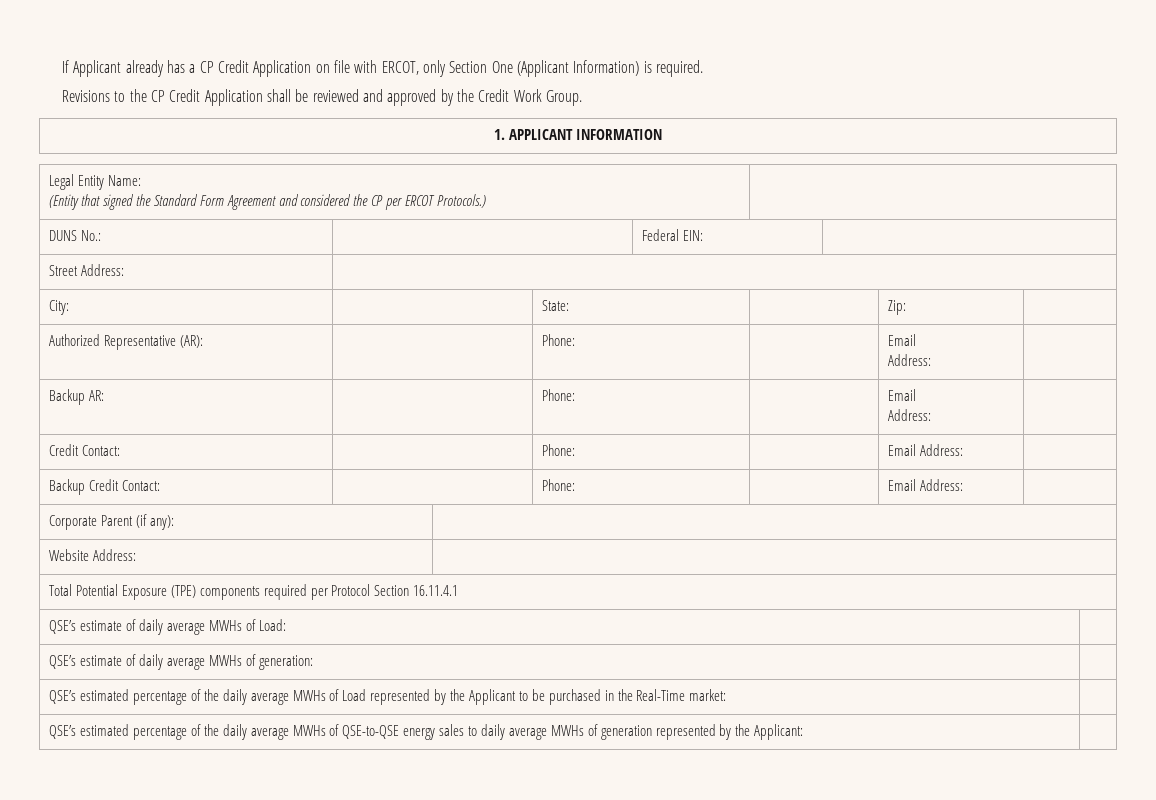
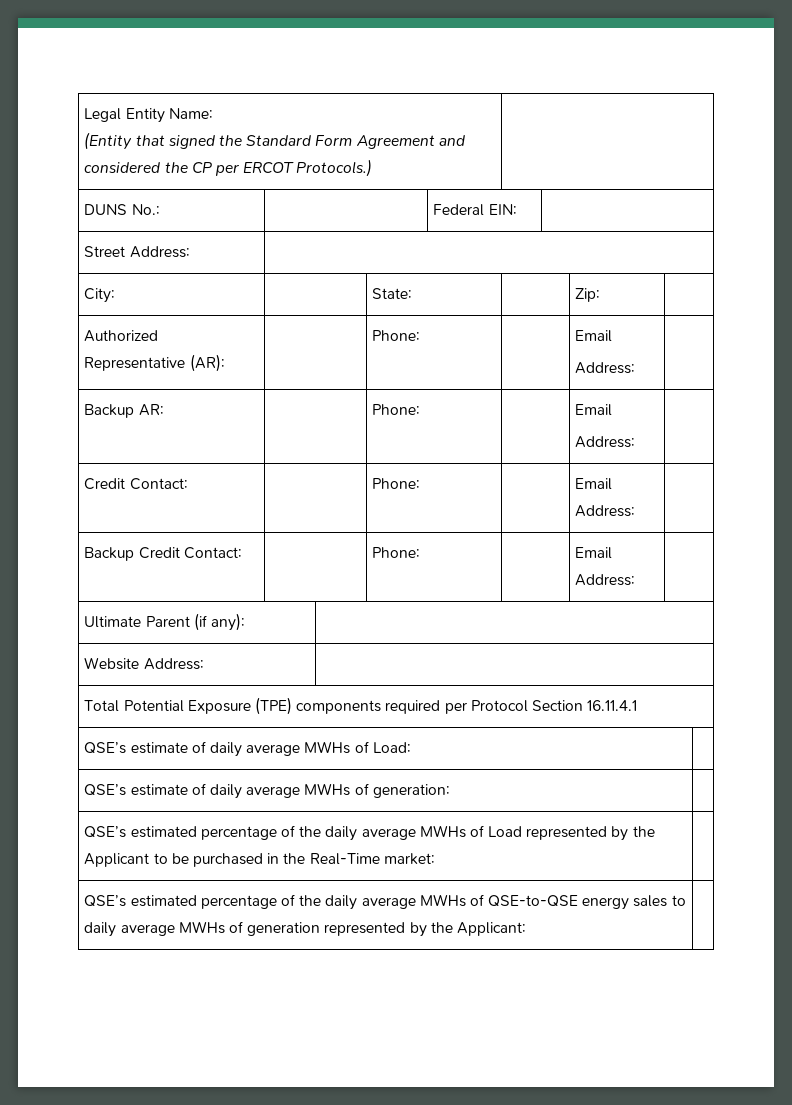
[62,60,703,77] [62,89,582,106] [494,129,662,140] If Applicant already has a CP Credit Application on file with ERCOT, only Section One (Applicant Information) is required. // Revisions to the CP Credit Application shall be reviewed and approved by the Credit Work Group. // 1. APPLICANT INFORMATION // -> (84, 115) none
[49,515,98,530] Corporate -> [84,616,142,628] Ultimate

